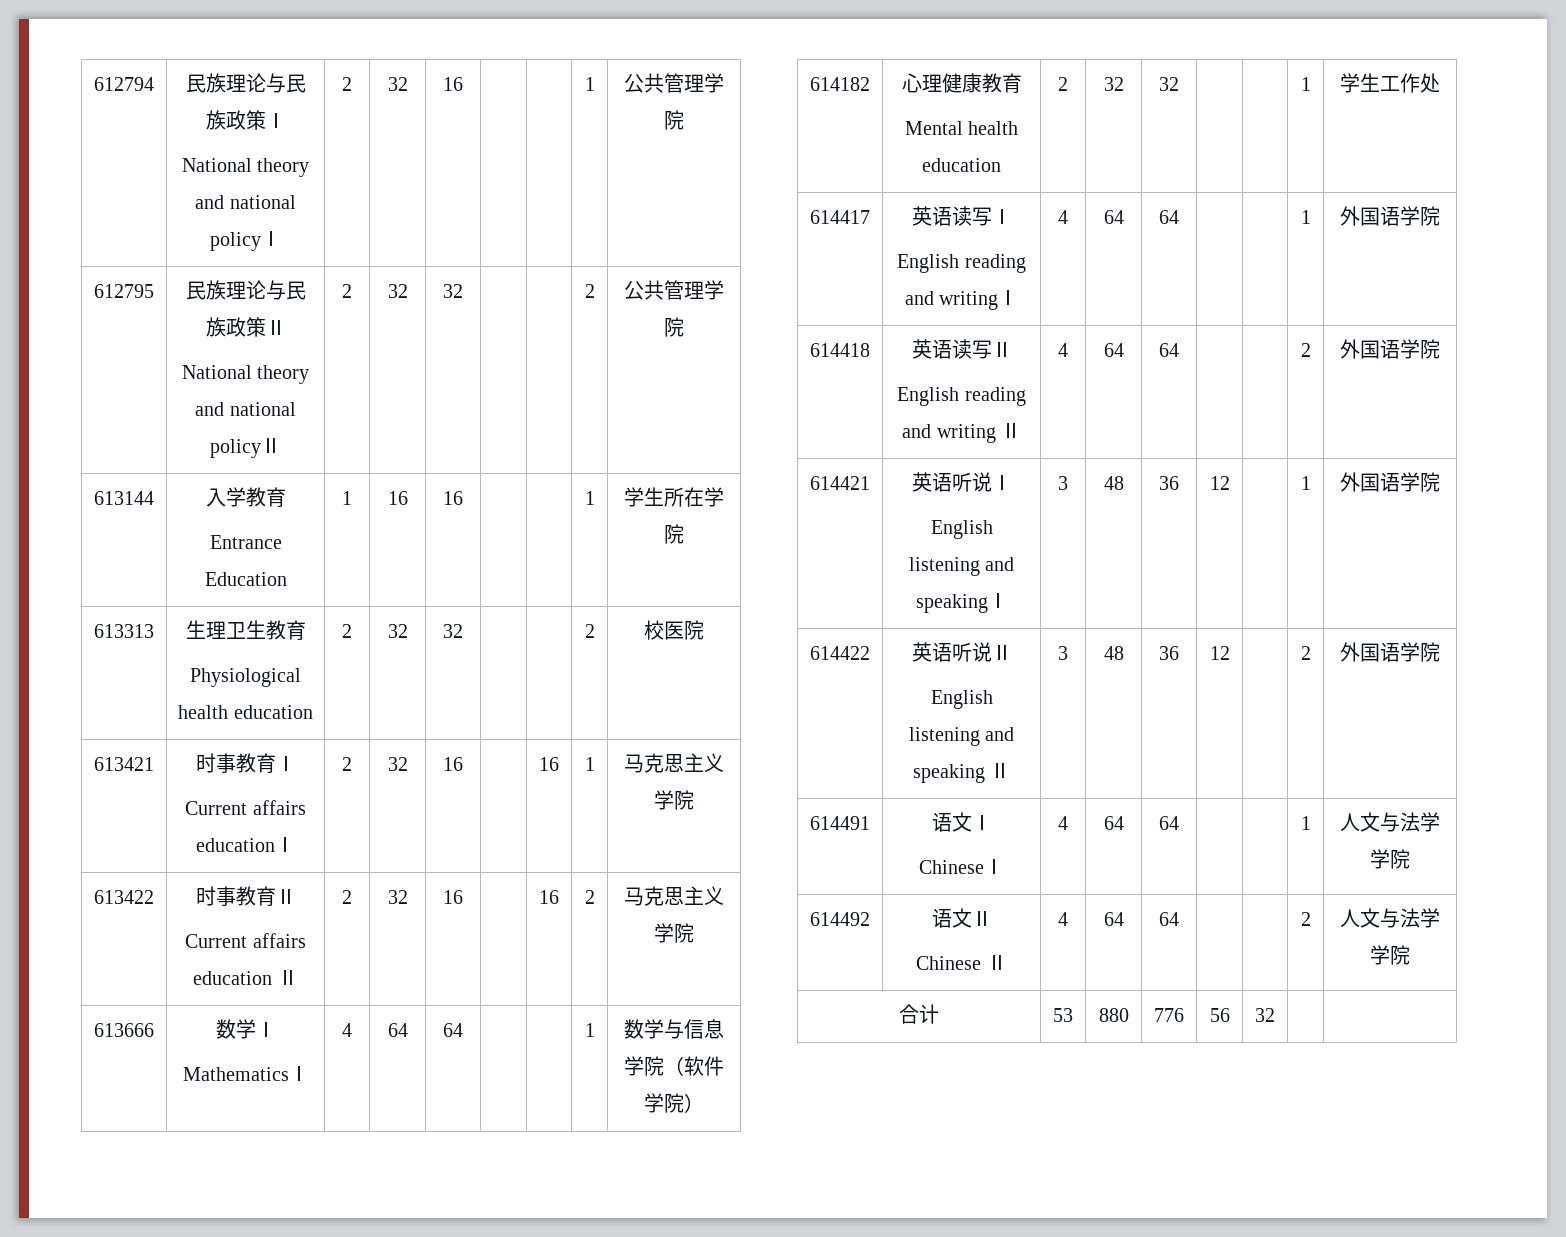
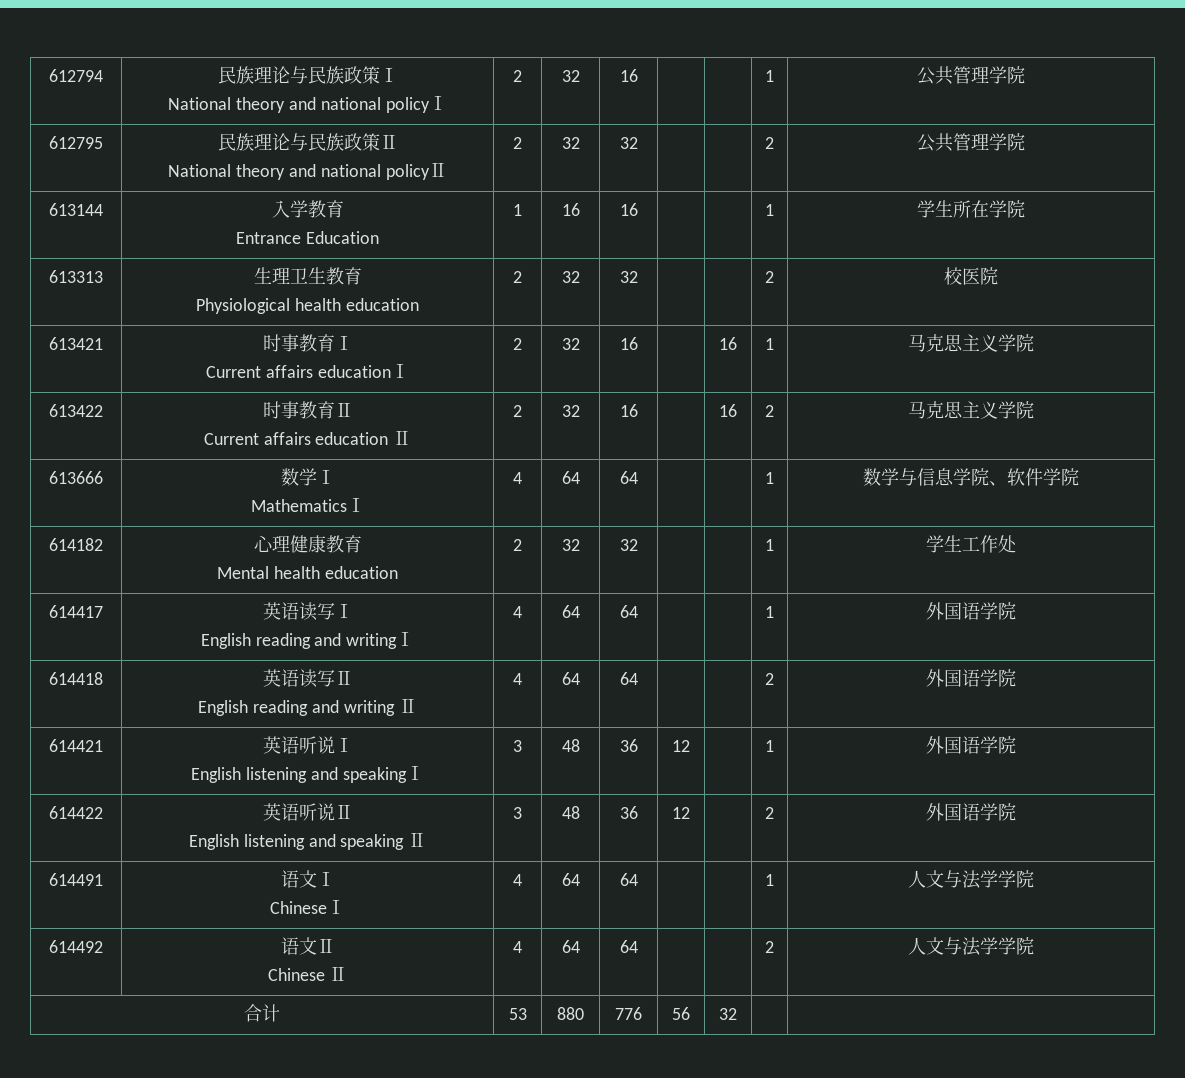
[664,1056,684,1076] （ -> [989,481,1007,486] 、
[684,1093,704,1113] ） -> (1079, 477) none

